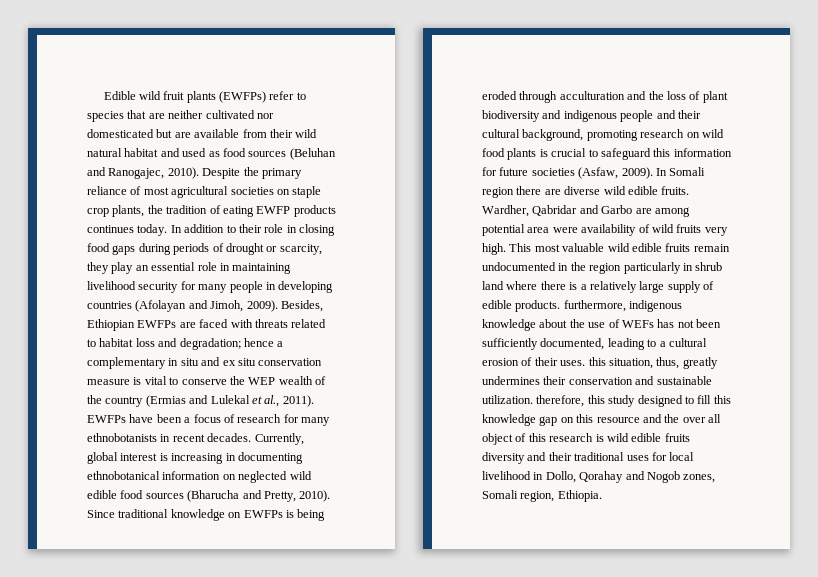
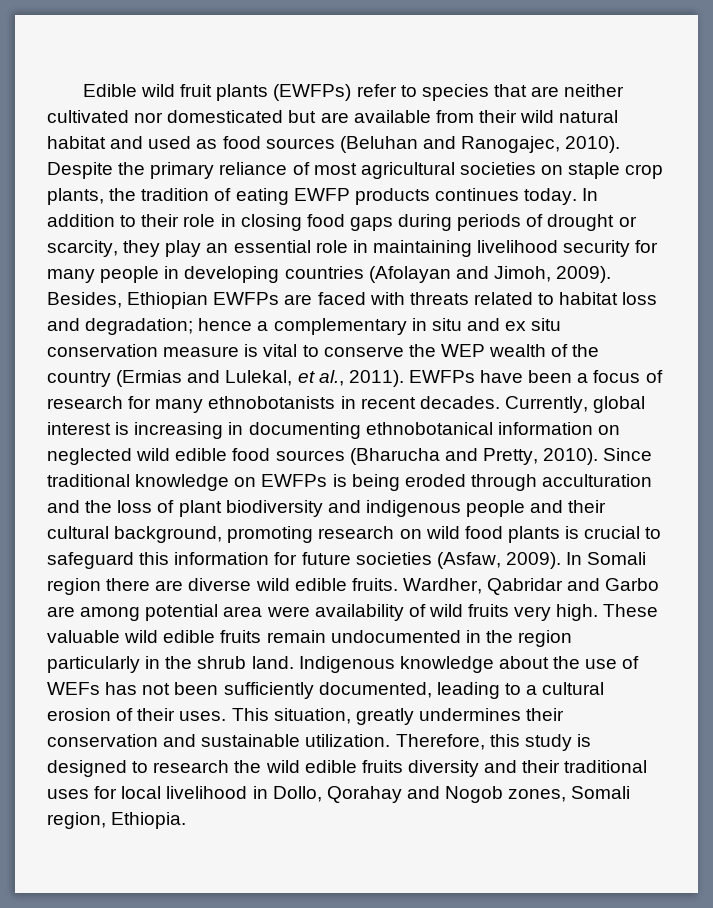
[210,395,250,404] Lulekal -> [225,370,293,386] Lulekal,
[509,243,560,252] This most -> [603,604,659,617] These
[695,262,723,271] [482,281,714,293] [482,300,683,312] shrub land where there is a relatively large supply of edible products. furthermore, indigenous -> [165,656,395,673] the shrub land. Indigenous
[588,357,680,369] this situation, thus, -> [231,708,351,724] This situation,
[536,395,585,407] therefore, -> [395,734,485,750] Therefore,
(636, 401) none -> [576,734,591,747] is
[697,395,731,404] [482,414,721,426] [482,433,604,445] fill this knowledge gap on this resource and the over all object of this research is -> [153,760,262,773] research the

